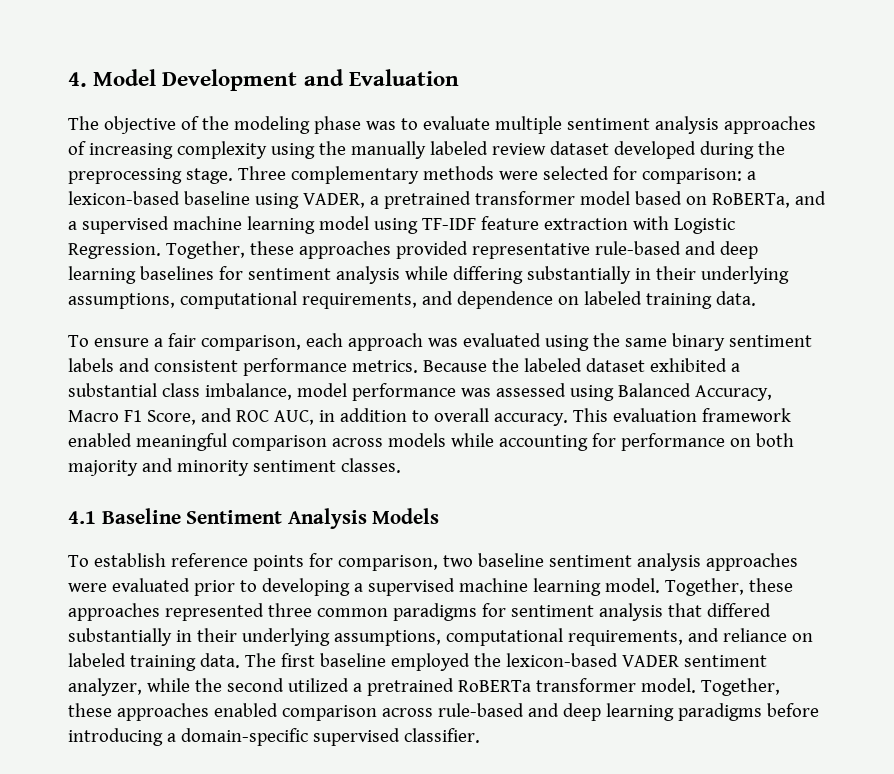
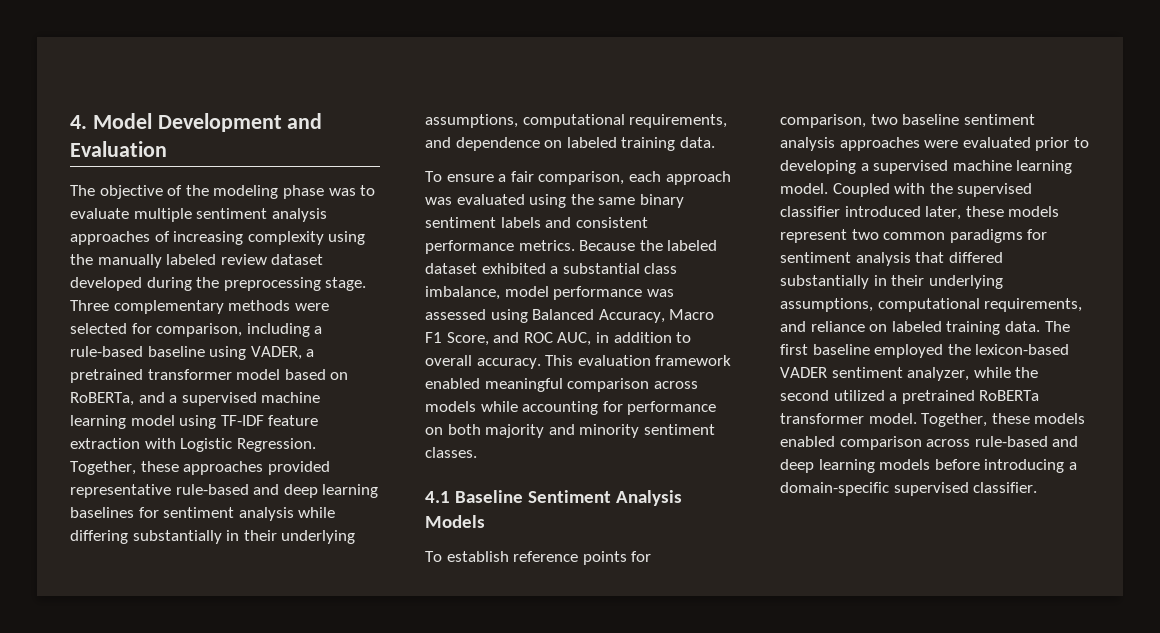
[641,168,756,184] [68,191,180,205] comparison: a lexicon-based -> [156,323,323,337] [70,346,143,357] comparison, including a rule-based
[664,578,793,596] [68,603,312,621] Together, these approaches represented three -> [832,183,1033,197] [780,206,1060,220] [780,229,879,243] Coupled with the supervised classifier introduced later, these models represent two
[116,703,209,721] approaches -> [1034,413,1086,424] models
[677,703,762,721] paradigms -> [879,459,931,470] models

